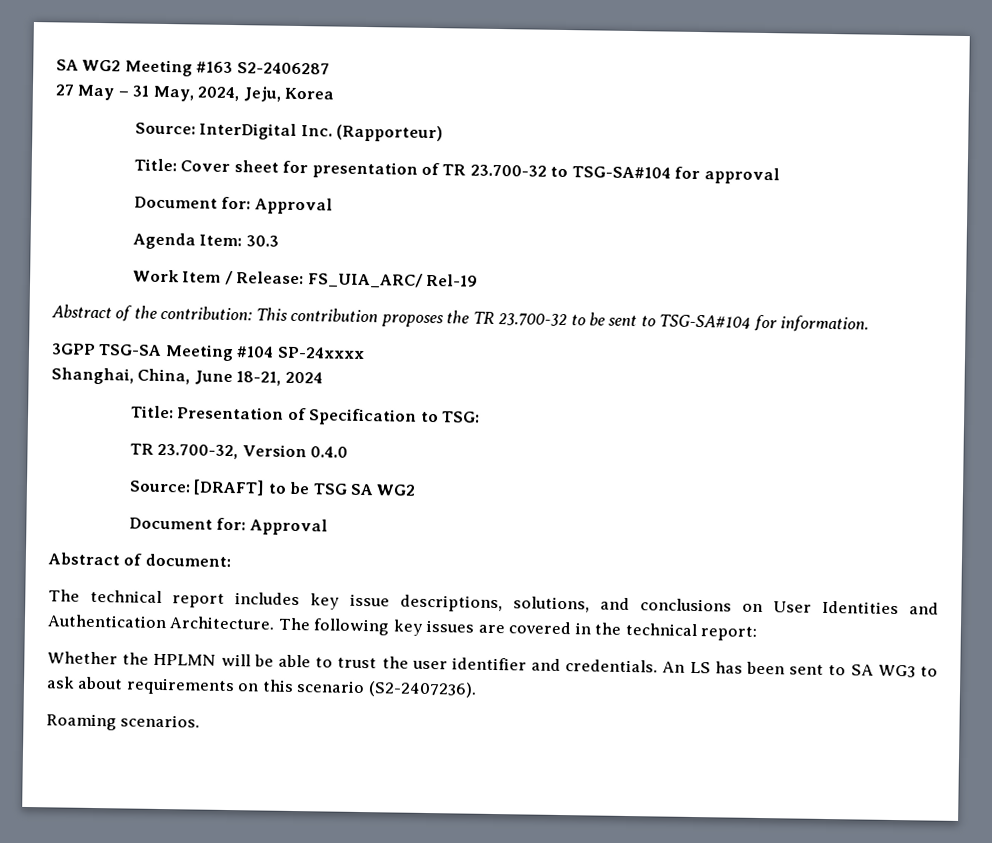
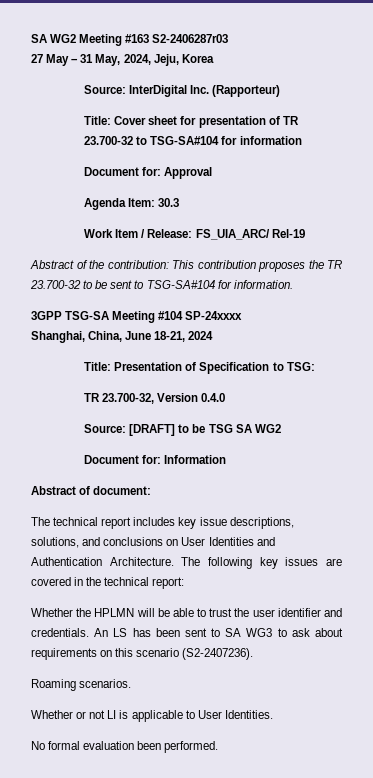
[236,62,330,75] S2-2406287 -> [152,34,229,43] S2-2406287r03
[703,167,780,185] approval -> [239,136,302,145] information
[249,518,328,536] Approval -> [164,455,227,464] Information
(201, 721) none -> [31,710,273,722] [31,741,219,753] // Whether or not LI is applicable to User Identities. // No formal evaluation been performed.

